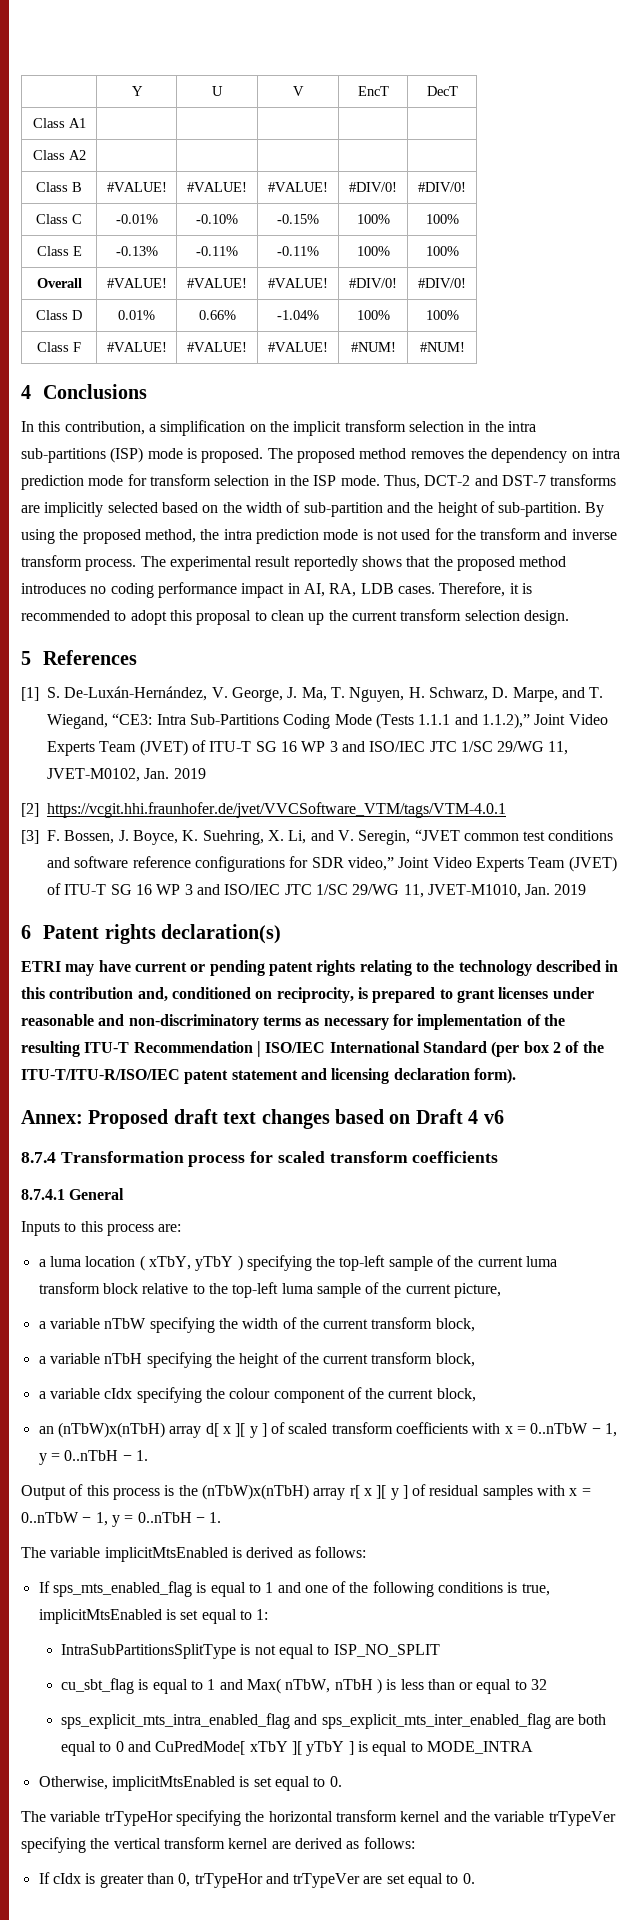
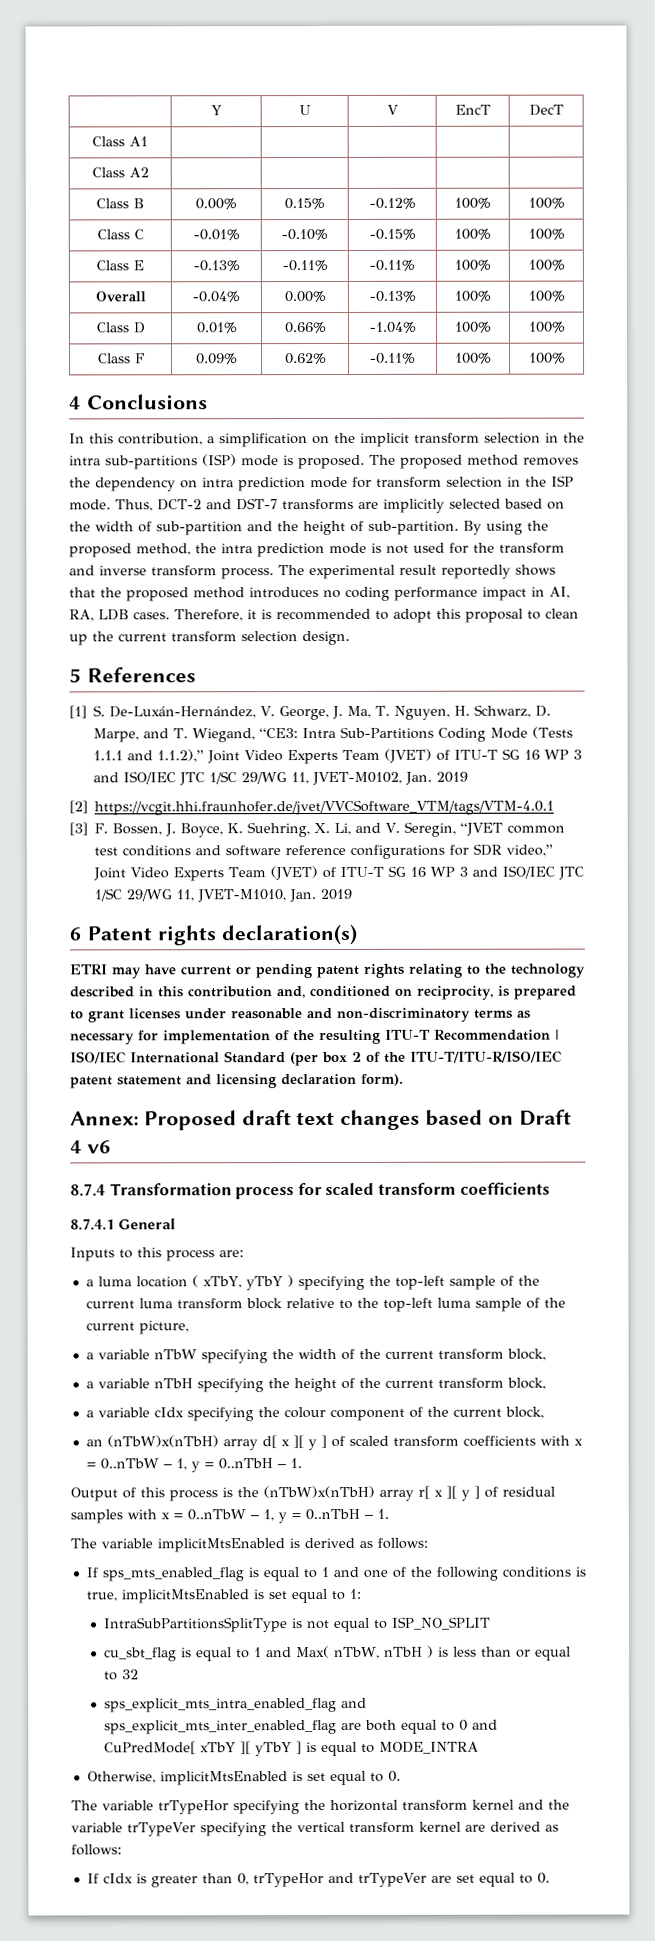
[106,182,167,192] [187,182,247,192] [268,182,328,192] [348,182,397,192] [417,182,466,192] #VALUE! | #VALUE! | #VALUE! | #DIV/0! | #DIV/0! -> [195,198,237,210] [284,198,325,210] [368,197,416,209] [454,197,491,209] [527,197,565,209] 0.00% | 0.15% | -0.12% | 100% | 100%
[106,278,167,288] [187,278,247,288] [268,278,328,288] [348,278,397,288] [417,278,466,288] #VALUE! | #VALUE! | #VALUE! | #DIV/0! | #DIV/0! -> [192,291,240,303] [283,291,326,303] [368,290,416,302] [454,290,491,302] [527,290,565,302] -0.04% | 0.00% | -0.13% | 100% | 100%
[106,342,167,352] [187,342,247,352] [268,342,328,352] [350,342,396,352] [419,342,465,352] #VALUE! | #VALUE! | #VALUE! | #NUM! | #NUM! -> [196,353,238,365] [284,353,327,365] [370,352,416,364] [455,352,492,364] [528,352,566,364] 0.09% | 0.62% | -0.11% | 100% | 100%

